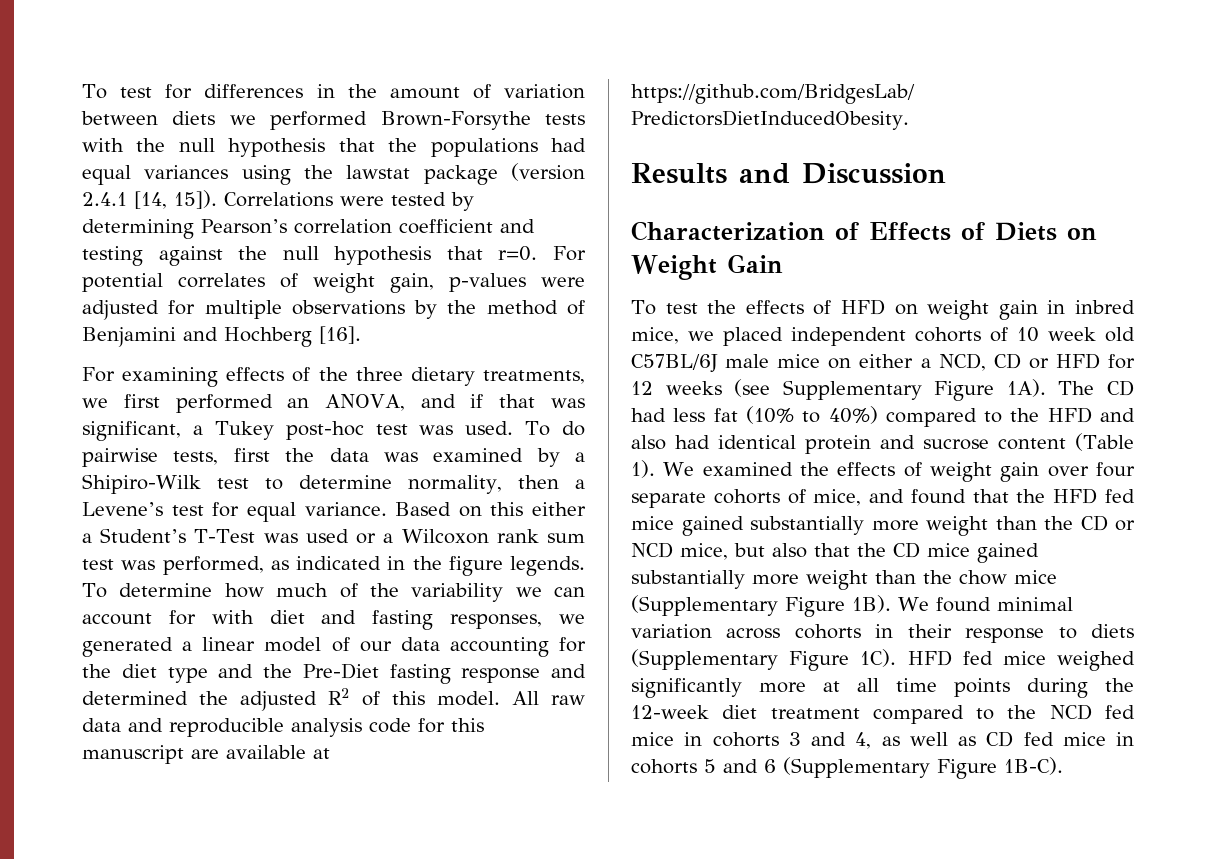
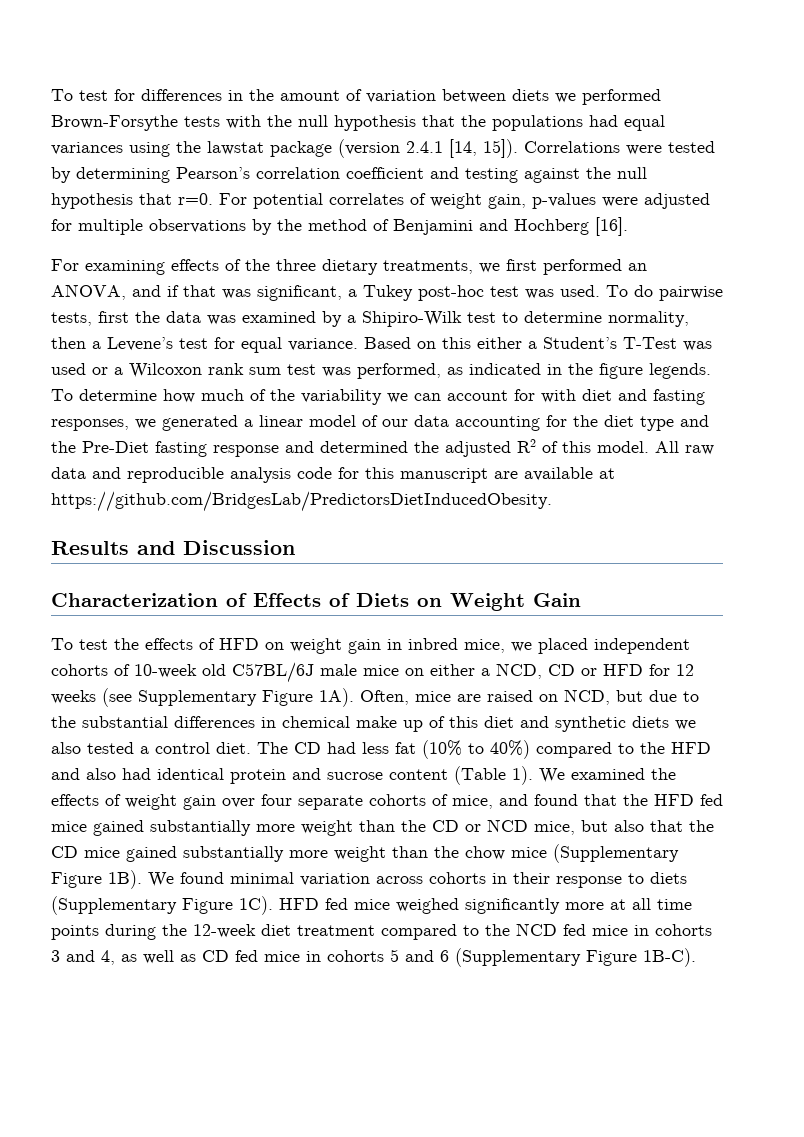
[1017,327,1096,342] 10 week -> [134,664,197,678] 10-week
(1046, 388) none -> [360,689,699,705] [51,716,696,732] [51,742,251,754] Often, mice are raised on NCD, but due to the substantial differences in chemical make up of this diet and synthetic diets we also tested a control diet.

